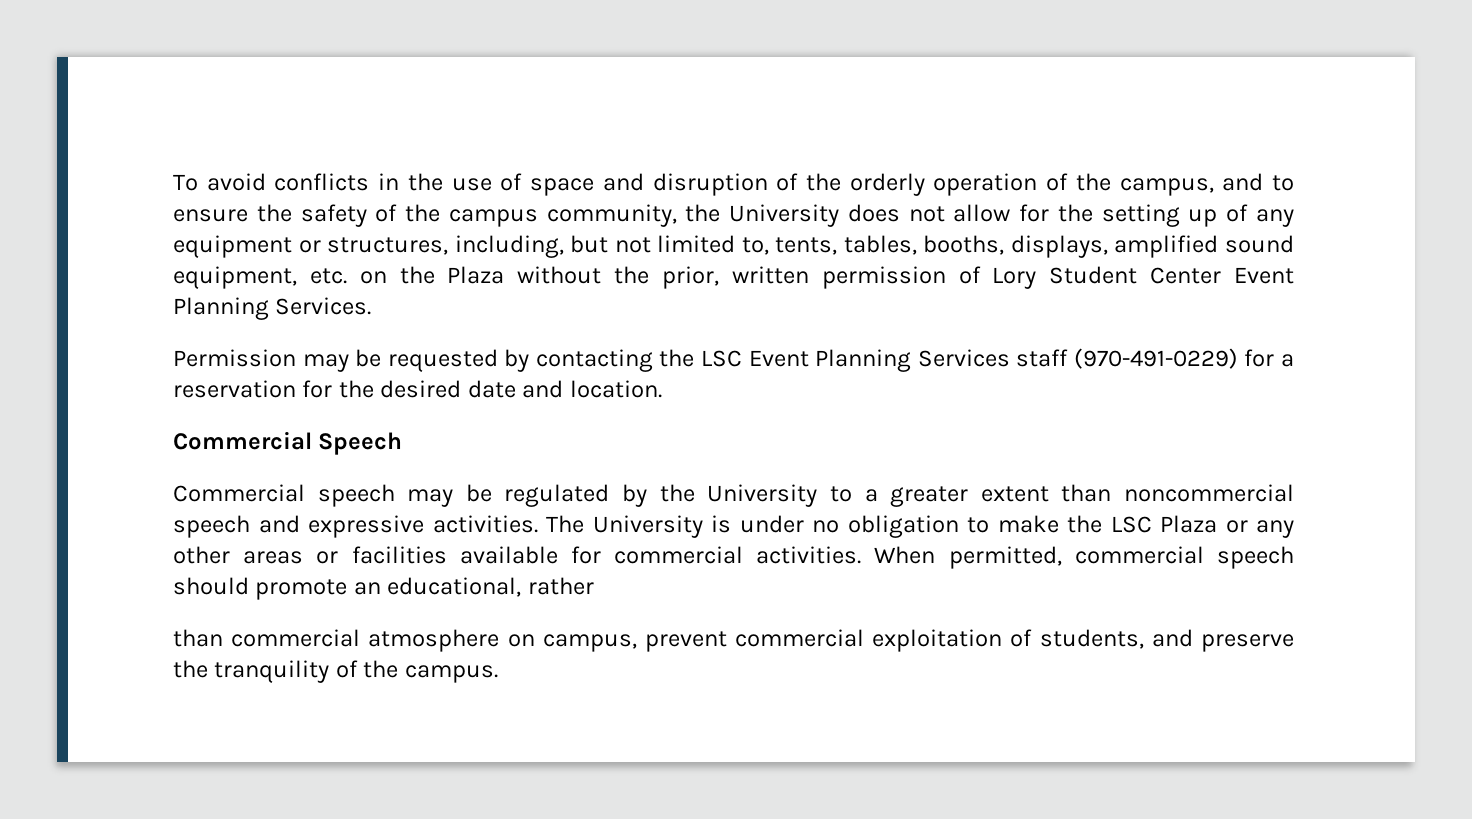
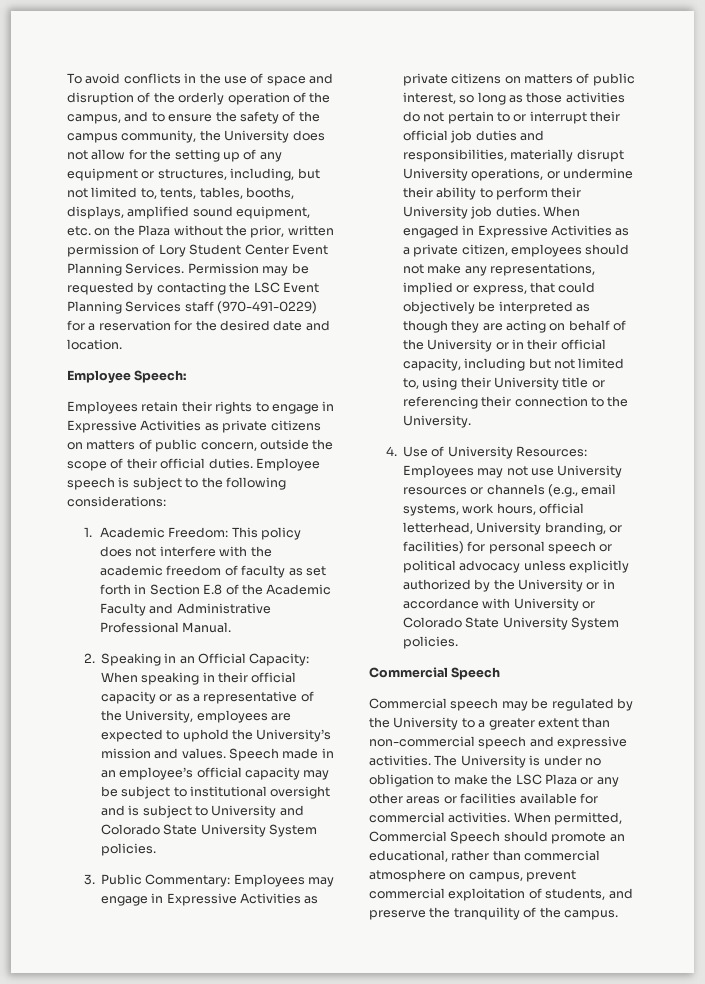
(372, 306) // -> (185, 268) none
(662, 389) none -> [67,370,187,383] [67,401,335,414] [67,420,321,433] [67,439,334,452] [67,458,320,471] [67,477,286,490] [67,496,166,507] [83,527,302,540] [100,546,272,557] [100,565,326,578] [100,584,332,595] [100,603,271,616] [100,622,232,633] [83,653,310,666] [100,672,297,685] [100,691,314,704] [100,710,291,723] [100,729,332,742] [100,748,334,761] [100,767,330,780] [100,786,331,799] [100,805,304,818] [100,824,317,837] [100,843,156,856] [83,874,334,887] [100,893,319,906] [402,73,635,86] [402,92,625,105] [402,111,621,124] [402,130,544,143] [402,149,624,162] [402,168,633,181] [402,187,582,200] [402,206,580,219] [402,225,630,238] [402,244,630,257] [402,263,595,276] [402,282,596,295] [402,301,590,314] [402,320,627,333] [402,339,606,352] [402,358,625,371] [402,377,605,390] [402,396,629,409] [402,415,471,428] [385,446,587,459] [402,465,623,478] [402,484,617,497] [402,503,584,516] [402,522,622,535] [402,541,613,554] [402,560,629,573] [402,579,615,592] [402,598,595,611] [402,617,619,630] [402,636,458,649] // Employee Speech: // Employees retain their rights to engage in Expressive Activities as private citizens on matters of public concern, outside the scope of their official duties. Employee speech is subject to the following considerations: // 1. Academic Freedom: This policy does not interfere with the academic freedom of faculty as set forth in Section E.8 of the Academic Faculty and Administrative Professional Manual. // 2. Speaking in an Official Capacity: When speaking in their official capacity or as a representative of the University, employees are expected to uphold the University’s mission and values. Speech made in an employee’s official capacity may be subject to institutional oversight and is subject to University and Colorado State University System policies. // 3. Public Commentary: Employees may engage in Expressive Activities as private citizens on matters of public interest, so long as those activities do not pertain to or interrupt their official job duties and responsibilities, materially disrupt University operations, or undermine their ability to perform their University job duties. When engaged in Expressive Activities as a private citizen, employees should not make any representations, implied or express, that could objectively be interpreted as though they are acting on behalf of the University or in their official capacity, including but not limited to, using their University title or referencing their connection to the University. // 4. Use of University Resources: Employees may not use University resources or channels (e.g., email systems, work hours, official letterhead, University branding, or facilities) for personal speech or political advocacy unless explicitly authorized by the University or in accordance with University or Colorado State University System policies.
[1124,484,1295,502] noncommercial -> [369,736,475,747] non-commercial
[1074,546,1294,569] commercial speech -> [369,831,501,844] Commercial Speech
(594, 586) // -> (490, 855) none

